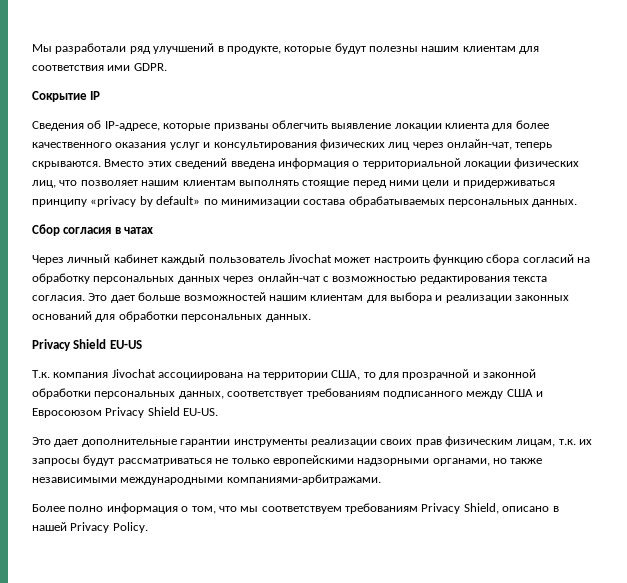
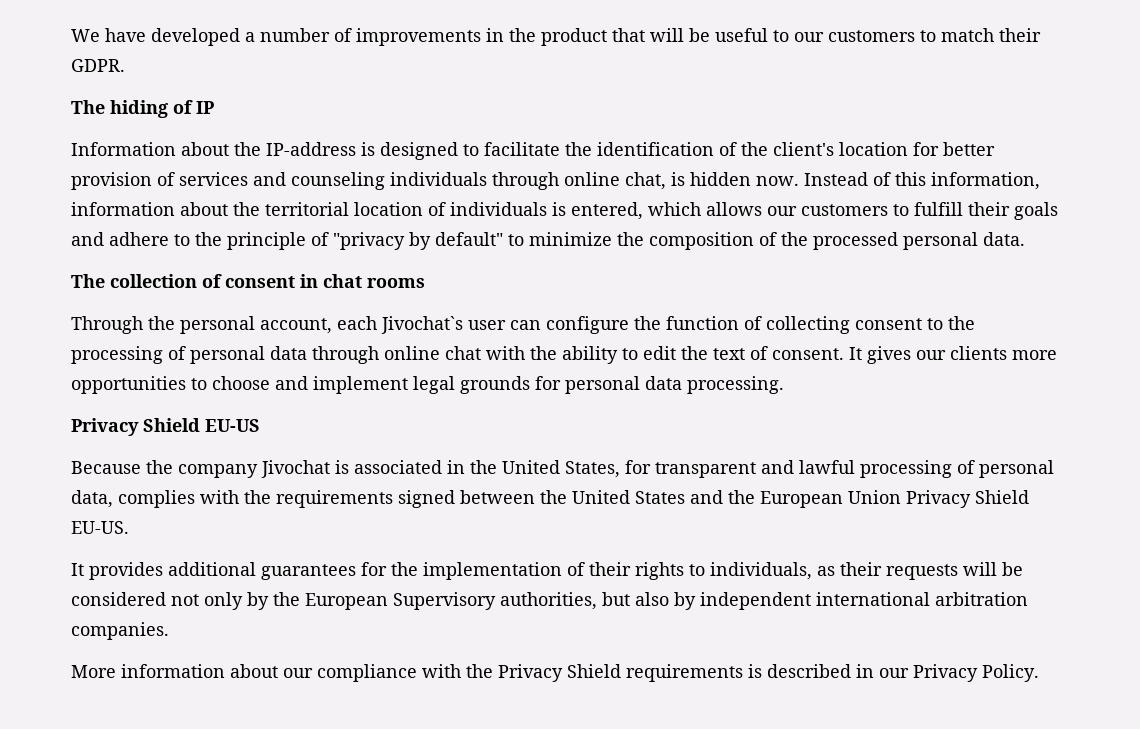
[32,43,540,54] [32,63,167,71] [32,91,101,102] [32,120,549,131] [32,139,553,150] [32,158,580,169] [32,180,556,188] [32,196,578,207] [32,224,154,236] [32,254,591,265] [32,273,547,284] [32,292,570,303] [32,311,311,322] [32,339,142,351] [32,369,537,380] [32,388,543,399] [32,407,219,418] [32,436,593,447] [32,455,543,466] [32,474,381,485] [32,503,559,514] [32,522,67,531] Мы разработали ряд улучшений в продукте, которые будут полезны нашим клиентам для соответствия ими GDPR. // Сокрытие IP // Сведения об IP-адресе, которые призваны облегчить выявление локации клиента для более качественного оказания услуг и консультирования физических лиц через онлайн-чат, теперь скрываются. Вместо этих сведений введена информация о территориальной локации физических лиц, что позволяет нашим клиентам выполнять стоящие перед ними цели и придерживаться принципу «privacy by default» по минимизации состава обрабатываемых персональных данных. // Сбор согласия в чатах // Через личный кабинет каждый пользователь Jivochat может настроить функцию сбора согласий на обработку персональных данных через онлайн-чат с возможностью редактирования текста согласия. Это дает больше возможностей нашим клиентам для выбора и реализации законных оснований для обработки персональных данных. // Privacy Shield EU-US // Т.к. компания Jivochat ассоциирована на территории США, то для прозрачной и законной обработки персональных данных, соответствует требованиям подписанного между США и Евросоюзом Privacy Shield EU-US. // Это дает дополнительные гарантии инструменты реализации своих прав физическим лицам, т.к. их запросы будут рассматриваться не только европейскими надзорными органами, но также независимыми международными компаниями-арбитражами. // Более полно информация о том, что мы соответствуем требованиям Privacy Shield, описано в нашей -> [71,28,1041,46] [71,59,125,72] [71,100,214,118] [71,142,995,160] [71,172,1040,190] [71,202,1058,220] [71,232,1025,250] [71,274,425,288] [71,316,975,334] [71,346,1057,364] [71,376,784,394] [71,418,260,436] [71,460,1054,478] [71,490,1029,508] [71,521,129,534] [71,562,1023,580] [71,592,1028,610] [71,622,169,640] [71,664,909,682] We have developed a number of improvements in the product that will be useful to our customers to match their GDPR. // The hiding of IP // Information about the IP-address is designed to facilitate the identification of the client's location for better provision of services and counseling individuals through online chat, is hidden now. Instead of this information, information about the territorial location of individuals is entered, which allows our customers to fulfill their goals and adhere to the principle of "privacy by default" to minimize the composition of the processed personal data. // The collection of consent in chat rooms // Through the personal account, each Jivochat`s user can configure the function of collecting consent to the processing of personal data through online chat with the ability to edit the text of consent. It gives our clients more opportunities to choose and implement legal grounds for personal data processing. // Privacy Shield EU-US // Because the company Jivochat is associated in the United States, for transparent and lawful processing of personal data, complies with the requirements signed between the United States and the European Union Privacy Shield EU-US. // It provides additional guarantees for the implementation of their rights to individuals, as their requests will be considered not only by the European Supervisory authorities, but also by independent international arbitration companies. // More information about our compliance with the Privacy Shield requirements is described in our

